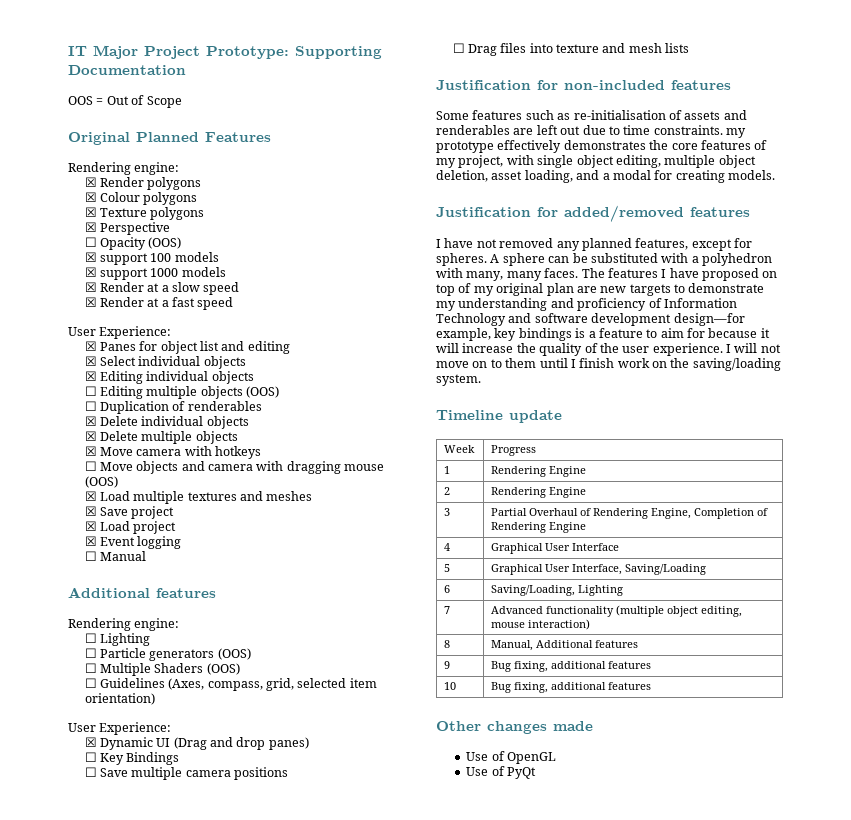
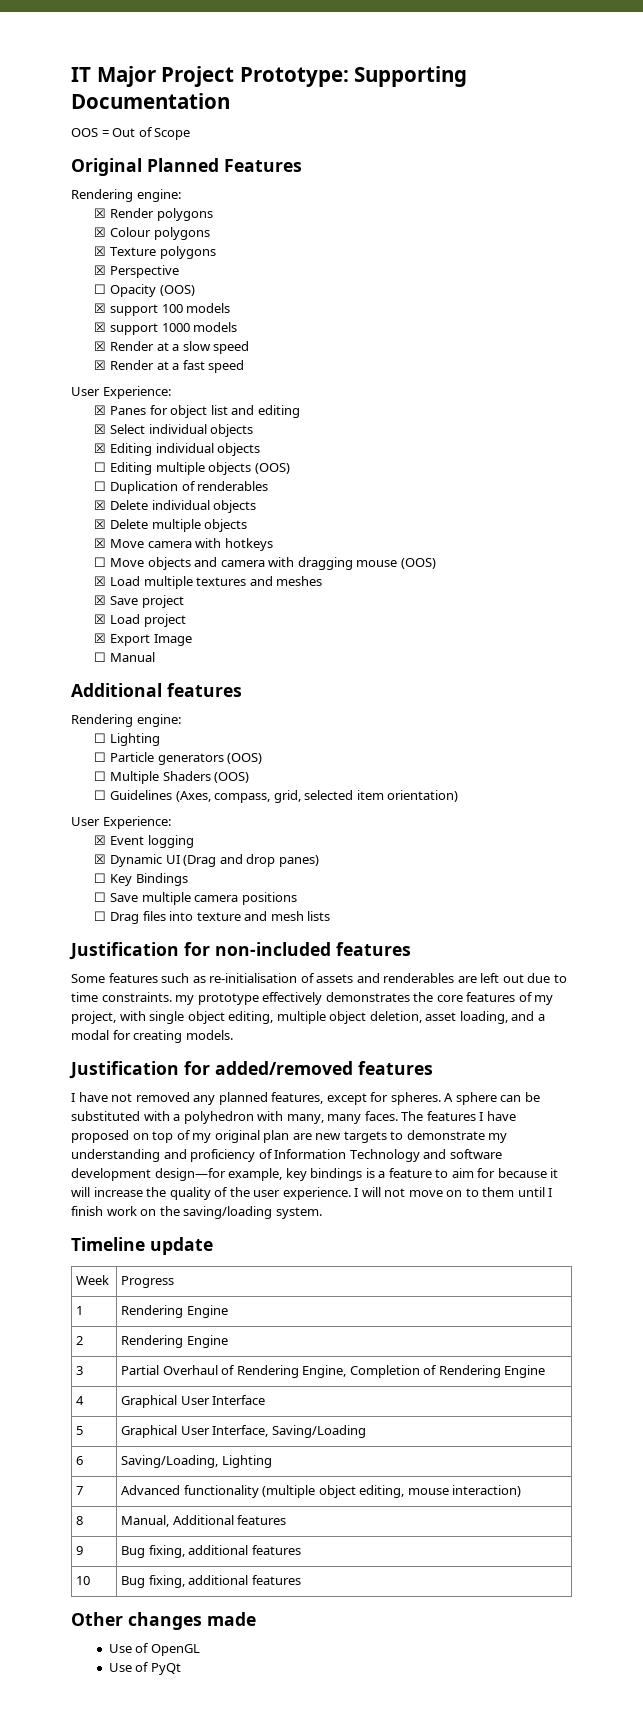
[99,536,182,549] Event logging -> [109,634,192,646] Export Image
(172, 728) none -> [94,835,194,848] // ☒ Event logging

